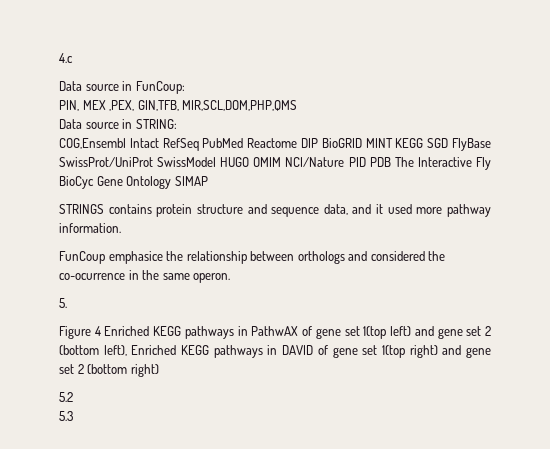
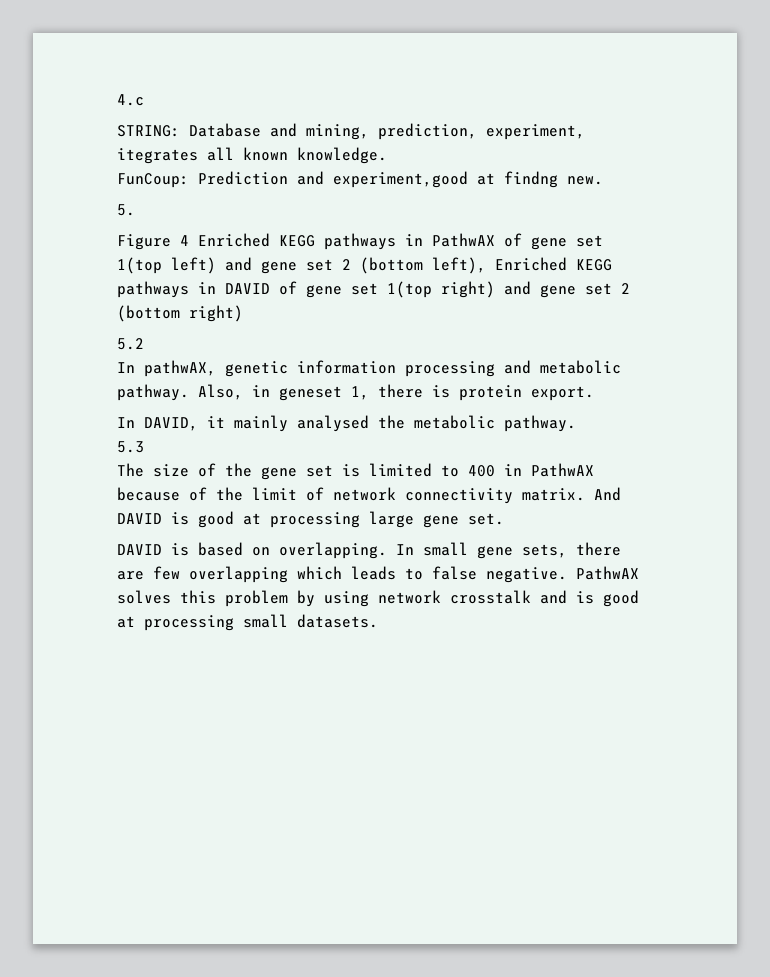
[59,81,185,94] [59,100,298,111] [59,119,177,129] [59,138,492,151] [59,157,491,170] [59,176,208,189] [59,204,491,217] [59,223,121,233] [59,251,446,264] [59,270,231,283] Data source in FunCoup: // PIN, MEX ,PEX, GIN,TFB, MIR,SCL,DOM,PHP,QMS // Data source in STRING: // COG,Ensembl Intact RefSeq PubMed Reactome DIP BioGRID MINT KEGG SGD FlyBase SwissProt/UniProt SwissModel HUGO OMIM NCI/Nature PID PDB The Interactive Fly BioCyc Gene Ontology SIMAP // STRINGS contains protein structure and sequence data, and it used more pathway information. // FunCoup emphasice the relationship between orthologs and considered the co-ocurrence in the same operon. -> [117,123,585,140] [117,147,387,164] [117,171,603,188] STRING: Database and mining, prediction, experiment, itegrates all known knowledge. // FunCoup: Prediction and experiment,good at findng new.
[59,411,73,421] 5.3 -> [117,360,621,377] [117,384,594,401] [117,415,576,432] [117,441,144,453] [117,463,594,480] [117,487,621,504] [117,511,504,528] [117,542,621,559] [117,566,639,583] [117,590,639,607] [117,614,378,631] In pathwAX, genetic information processing and metabolic pathway. Also, in geneset 1, there is protein export. // In DAVID, it mainly analysed the metabolic pathway. // 5.3 // The size of the gene set is limited to 400 in PathwAX because of the limit of network connectivity matrix. And DAVID is good at processing large gene set. // DAVID is based on overlapping. In small gene sets, there are few overlapping which leads to false negative. PathwAX solves this problem by using network crosstalk and is good at processing small datasets.

